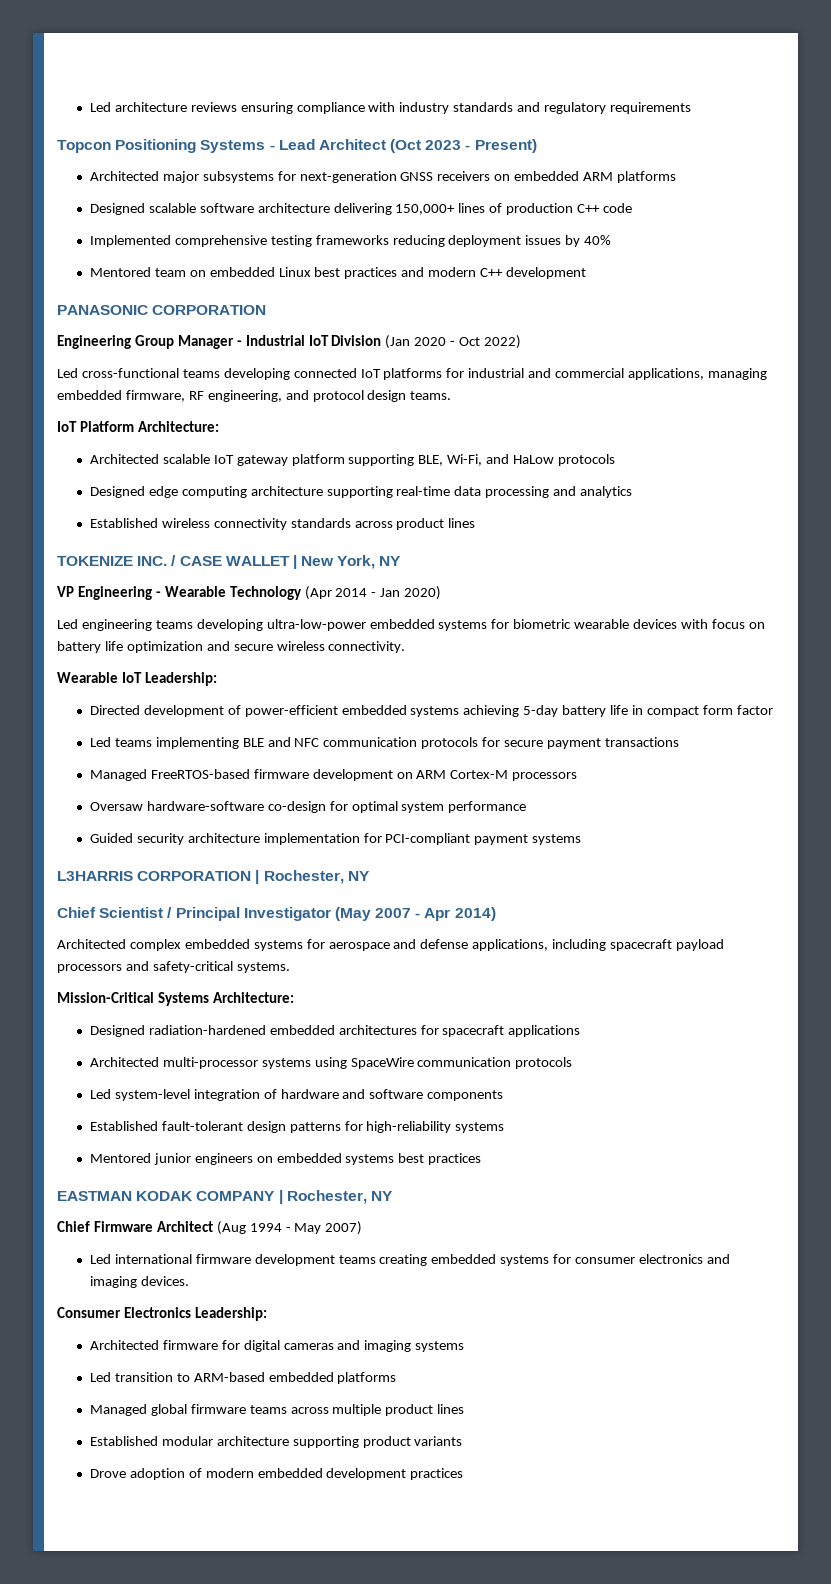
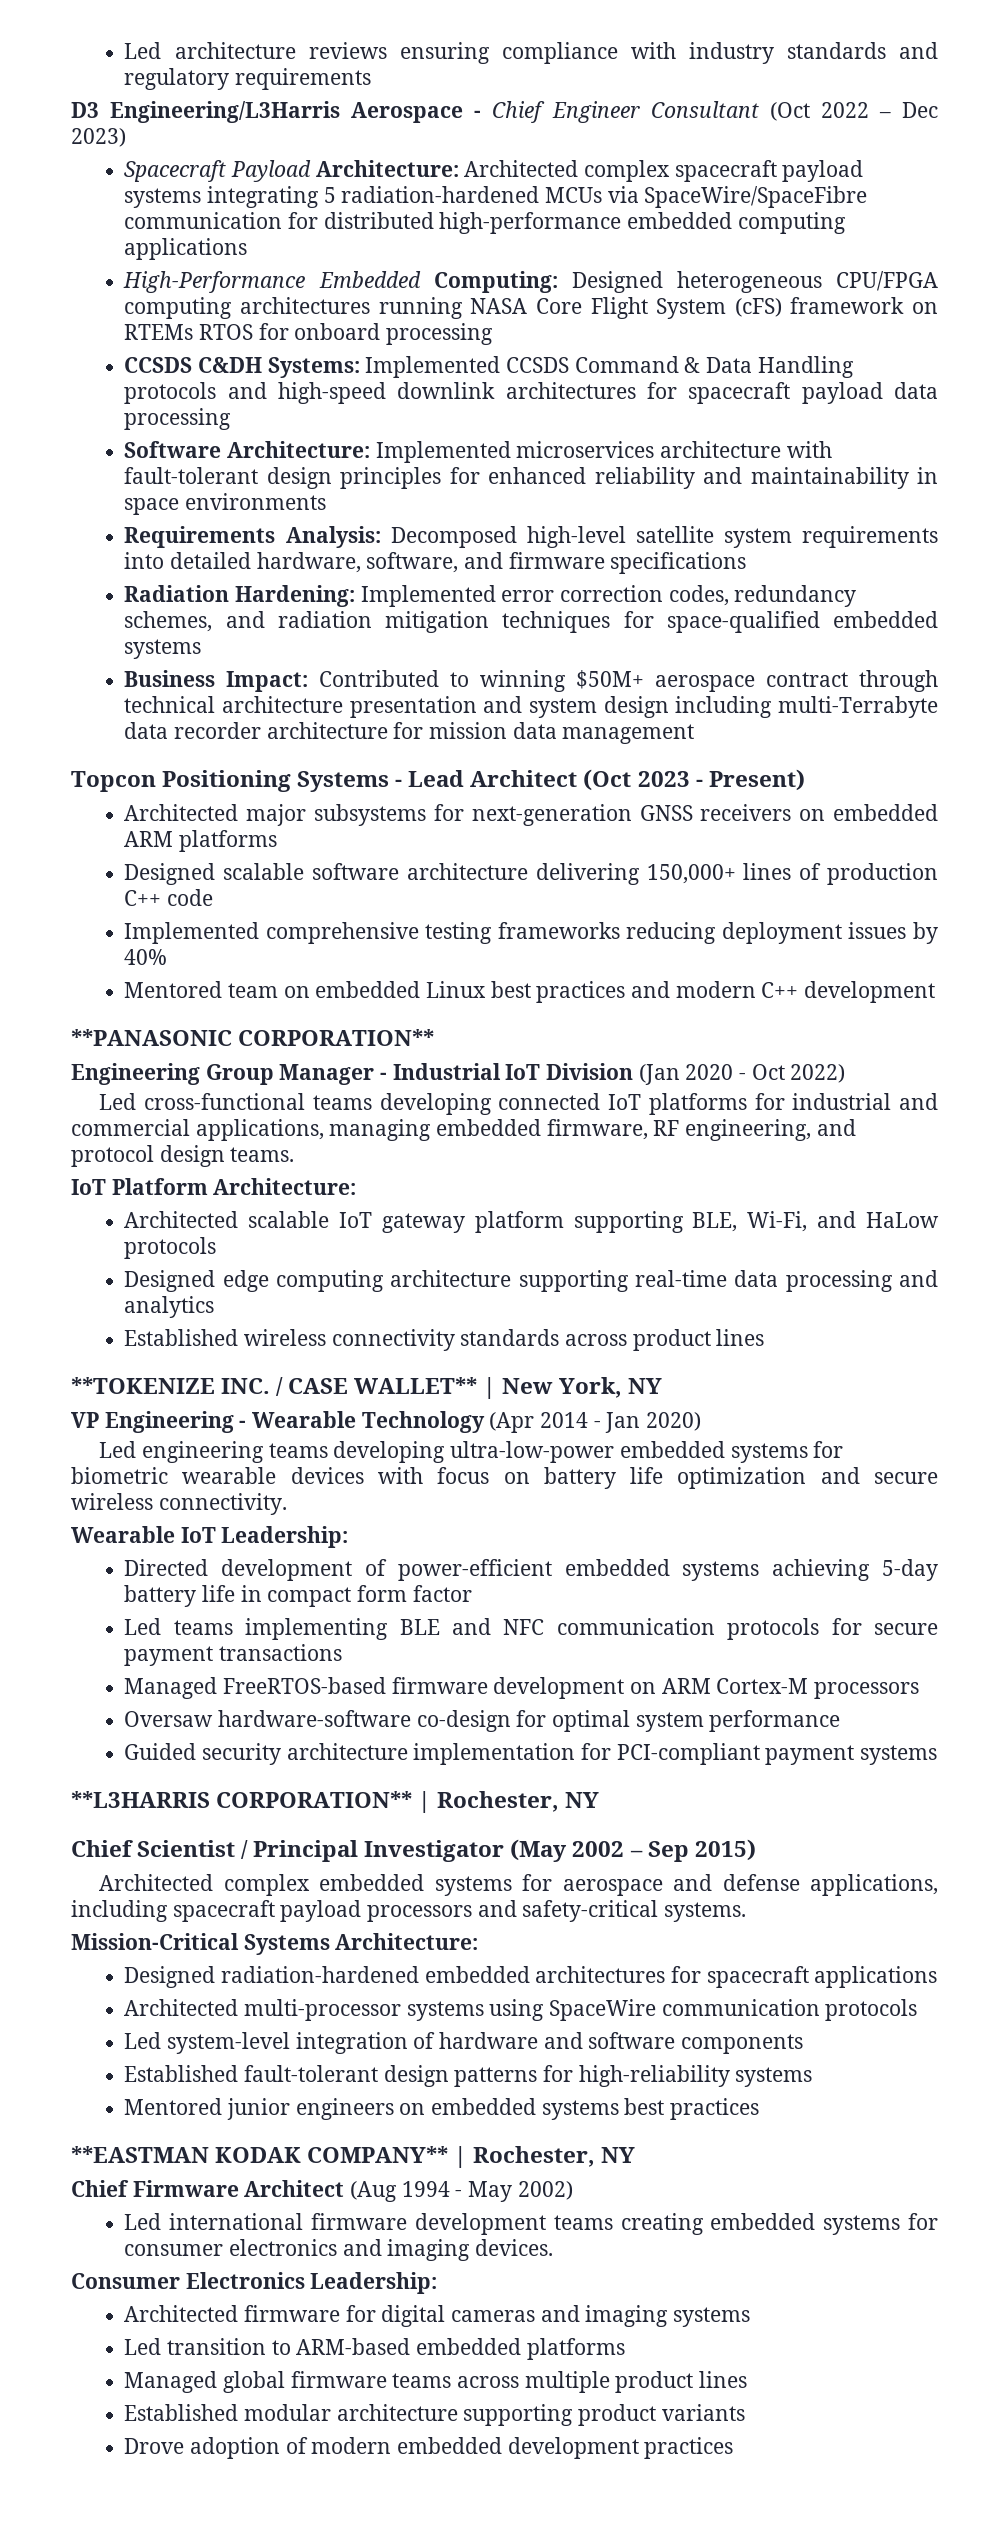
(692, 108) none -> [71,101,939,123] [71,128,126,147] [124,160,864,182] [124,186,868,208] [124,212,846,234] [124,238,248,260] [123,271,938,293] [124,297,939,319] [124,323,494,345] [124,356,854,378] [124,382,938,404] [124,408,232,430] [124,441,832,463] [124,467,938,489] [124,493,327,515] [124,526,938,548] [124,552,747,574] [124,585,857,607] [124,611,938,633] [124,639,202,659] [124,670,938,692] [124,696,938,718] [124,722,695,744] // D3 Engineering/L3Harris Aerospace - Chief Engineer Consultant (Oct 2022 – Dec 2023) // Spacecraft Payload Architecture: Architected complex spacecraft payload systems integrating 5 radiation-hardened MCUs via SpaceWire/SpaceFibre communication for distributed high-performance embedded computing applications // High-Performance Embedded Computing: Designed heterogeneous CPU/FPGA computing architectures running NASA Core Flight System (cFS) framework on RTEMs RTOS for onboard processing // CCSDS C&DH Systems: Implemented CCSDS Command & Data Handling protocols and high-speed downlink architectures for spacecraft payload data processing // Software Architecture: Implemented microservices architecture with fault-tolerant design principles for enhanced reliability and maintainability in space environments // Requirements Analysis: Decomposed high-level satellite system requirements into detailed hardware, software, and firmware specifications // Radiation Hardening: Implemented error correction codes, redundancy schemes, and radiation mitigation techniques for space-qualified embedded systems // Business Impact: Contributed to winning $50M+ aerospace contract through technical architecture presentation and system design including multi-Terrabyte data recorder architecture for mission data management
[57,305,267,315] PANASONIC CORPORATION -> [71,1029,435,1046] **PANASONIC CORPORATION**
[57,556,133,566] TOKENIZE -> [71,1377,215,1394] **TOKENIZE
[225,556,290,566] WALLET -> [354,1377,478,1394] WALLET**
[57,871,252,881] L3HARRIS CORPORATION -> [71,1791,413,1808] **L3HARRIS CORPORATION**
[375,907,496,921] 2007 - Apr 2014) -> [572,1839,756,1862] 2002 – Sep 2015)
[57,1191,276,1201] EASTMAN KODAK COMPANY -> [71,2146,449,2163] **EASTMAN KODAK COMPANY**
[325,1221,363,1235] 2007) -> [517,2181,573,2200] 2002)

